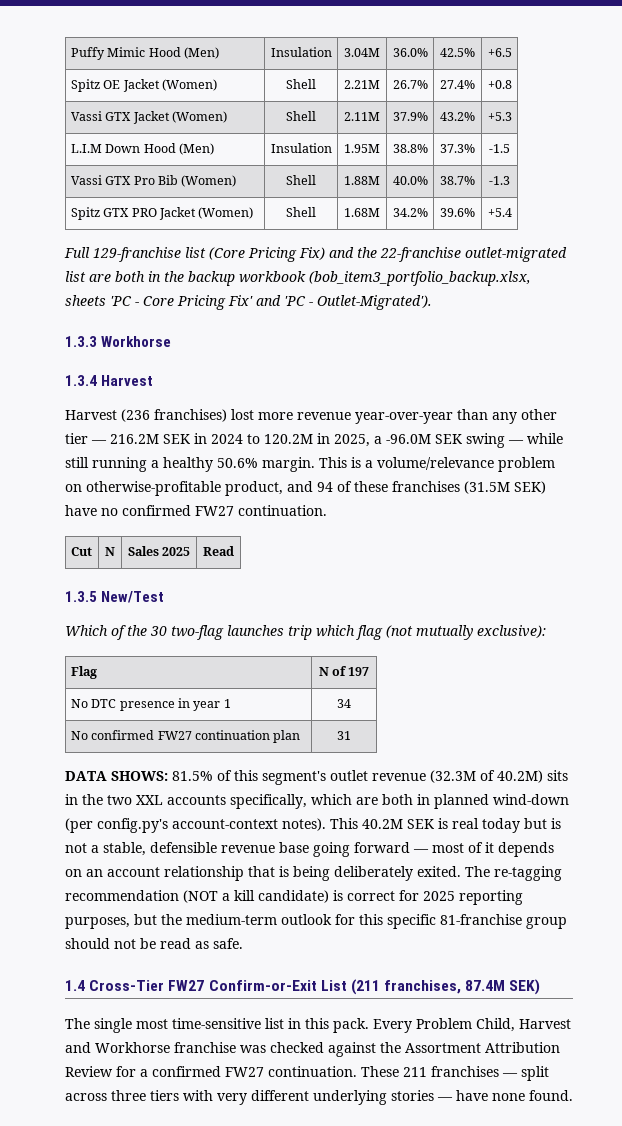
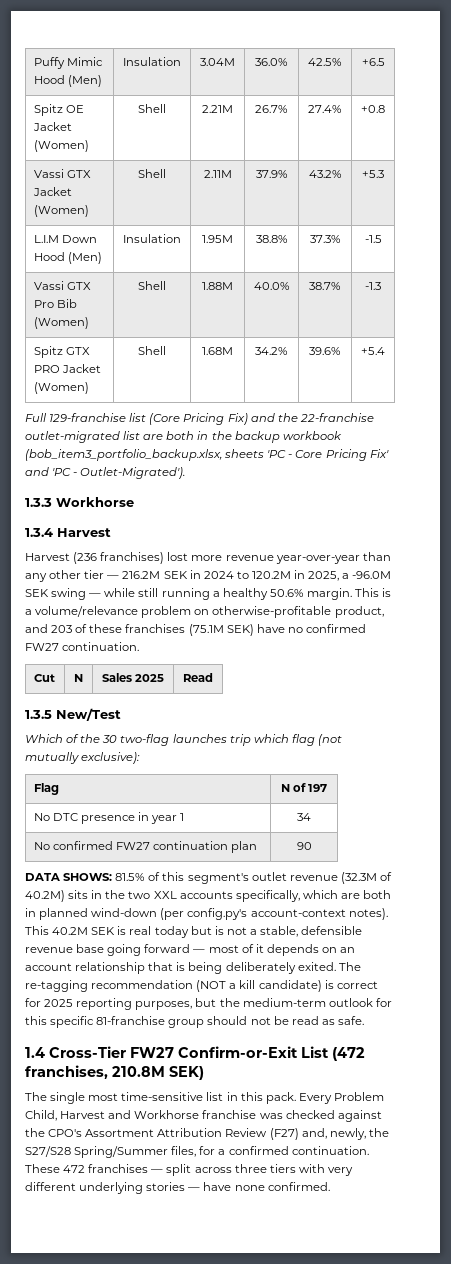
[317,482,333,492] 94 -> [51,625,73,633] 203
[464,481,510,494] (31.5M -> [188,624,224,636] (75.1M
[337,731,351,740] 31 -> [296,842,312,850] 90
[350,979,506,995] (211 franchises, 87.4M -> [332,1047,365,1061] [25,1065,165,1079] (472 franchises, 210.8M
(401, 1047) none -> [48,1129,83,1137] CPO's
(113, 1071) none -> [269,1128,389,1140] [25,1146,197,1158] (F27) and, newly, the S27/S28 Spring/Summer files,
[225,1067,264,1077] FW27 -> (289, 1150) none
[403,1067,427,1077] 211 -> [63,1165,86,1173] 472
[529,1090,573,1101] found. -> [267,1182,330,1191] confirmed.

